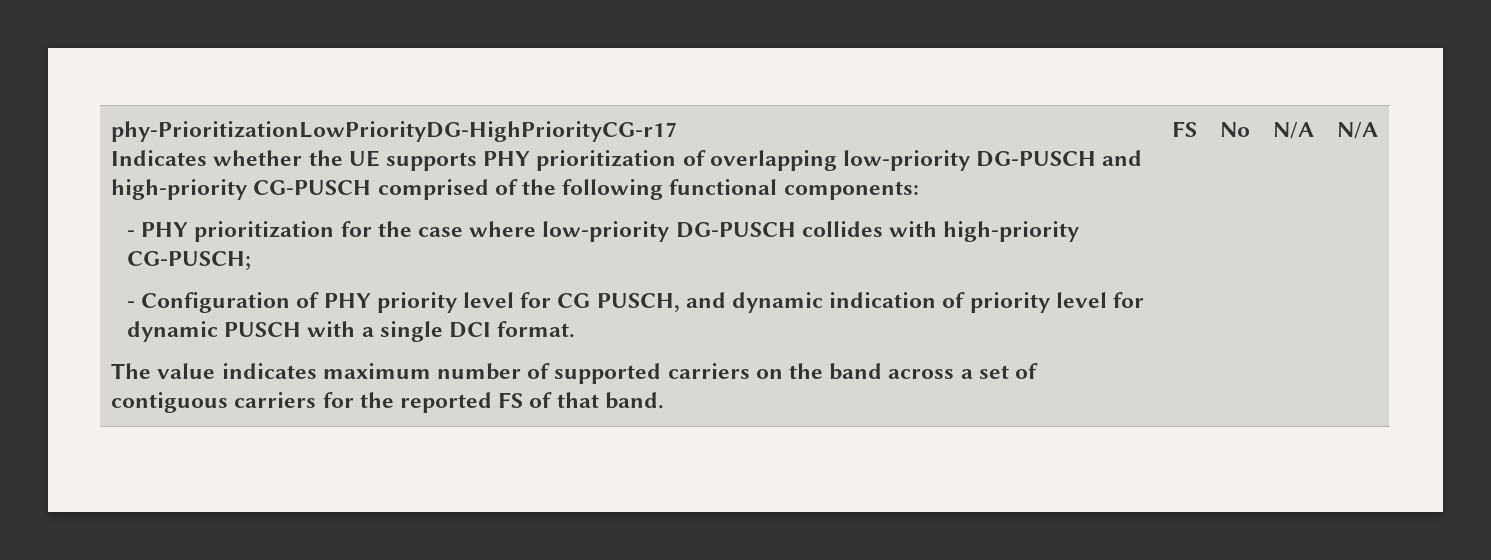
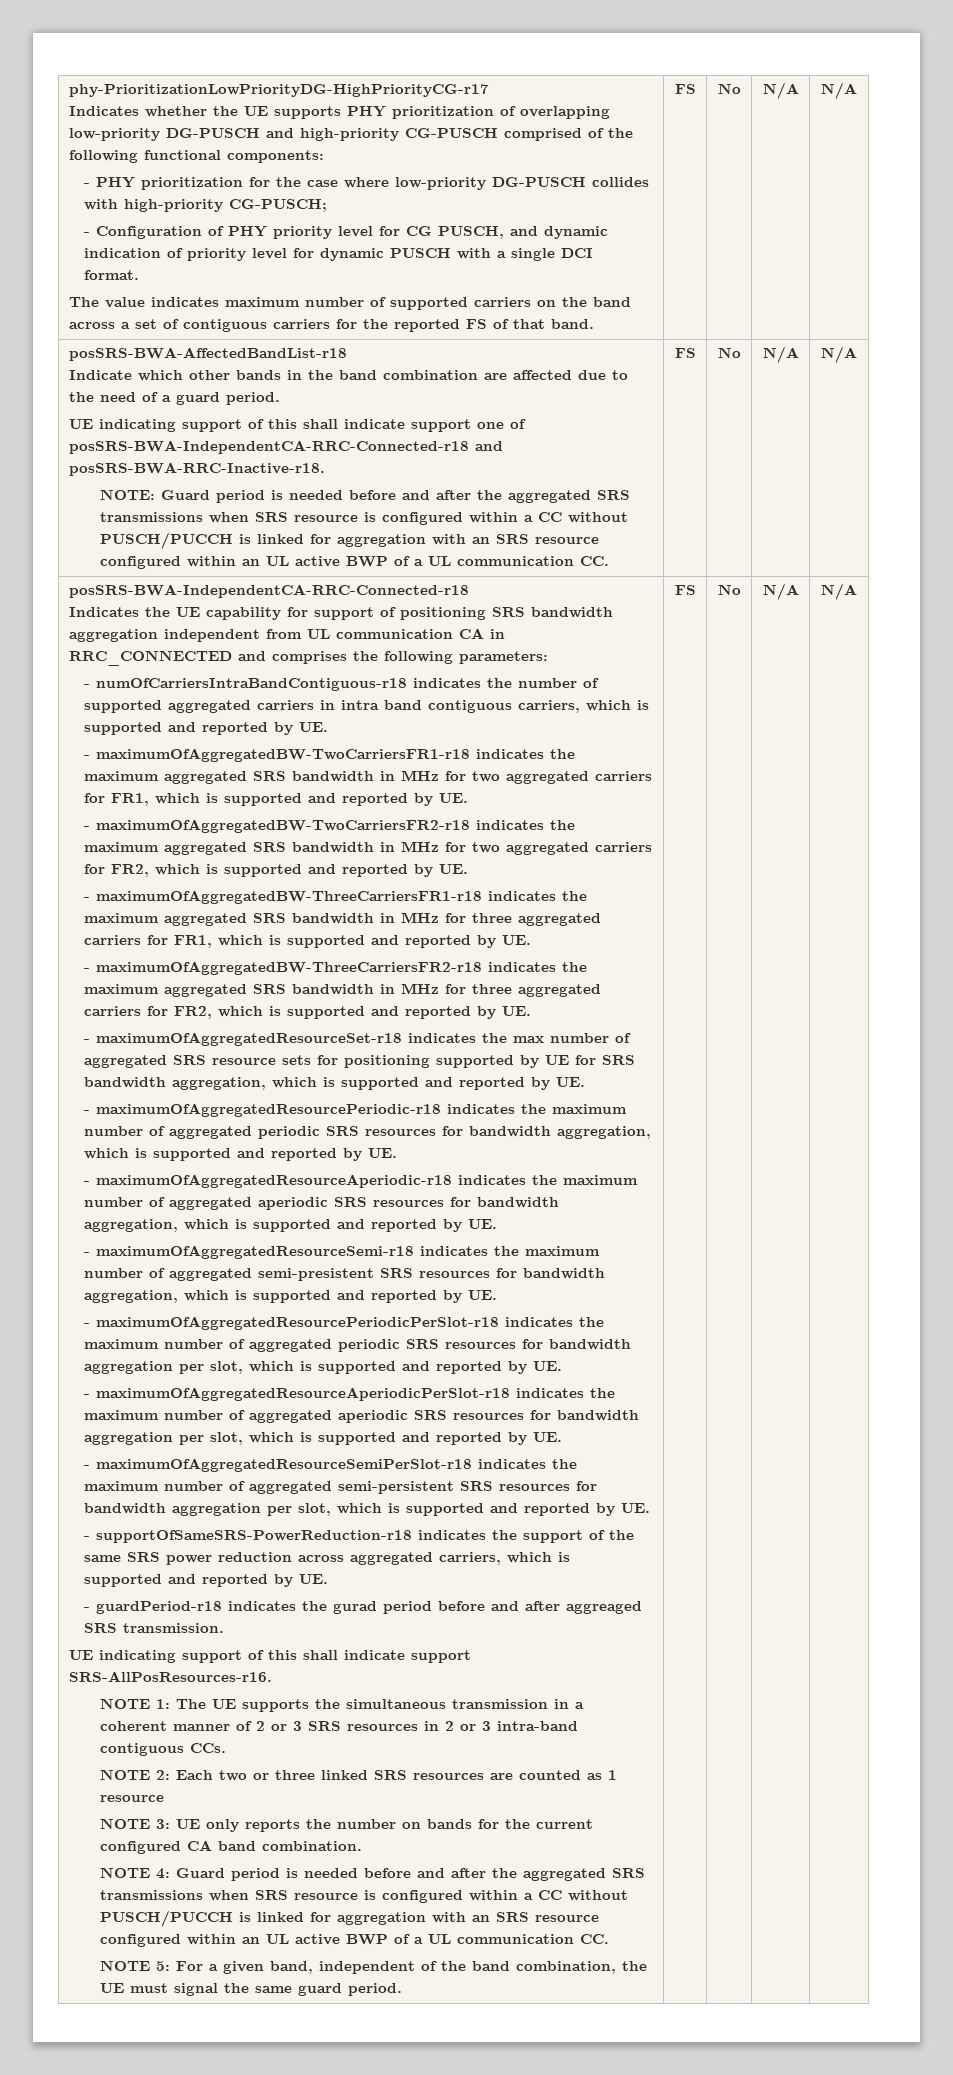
(1378, 130) none -> [68,347,347,361] [68,370,628,381] [68,392,280,405] [68,419,526,432] [68,440,503,454] [68,462,325,476] [99,489,630,503] [99,512,628,525] [99,532,599,549] [99,556,609,569] [674,348,696,358] [717,347,741,358] [762,346,799,363] [821,346,857,363] [68,584,469,598] [68,607,613,620] [68,628,505,642] [68,650,548,666] [84,678,600,691] [84,700,650,713] [84,722,329,735] [84,748,576,762] [84,770,653,784] [84,793,469,806] [84,819,576,833] [84,841,653,855] [84,864,469,877] [84,890,588,904] [84,912,602,926] [84,935,532,948] [84,961,588,975] [84,983,602,997] [84,1006,532,1019] [84,1032,632,1046] [84,1055,636,1068] [84,1077,586,1090] [84,1103,628,1117] [84,1126,652,1139] [84,1148,398,1161] [84,1174,639,1188] [84,1197,560,1210] [84,1219,498,1232] [84,1245,601,1259] [84,1268,606,1281] [84,1290,498,1303] [84,1316,605,1330] [84,1339,632,1352] [84,1361,563,1374] [84,1387,616,1401] [84,1410,640,1423] [84,1432,563,1445] [84,1458,578,1472] [84,1481,598,1494] [84,1503,651,1516] [84,1530,635,1543] [84,1552,571,1565] [84,1574,329,1587] [84,1601,643,1614] [84,1623,225,1633] [68,1650,471,1663] [68,1671,272,1682] [99,1698,584,1712] [99,1721,578,1731] [99,1743,226,1756] [99,1769,617,1781] [99,1795,164,1802] [99,1818,593,1832] [99,1840,362,1854] [99,1867,645,1881] [99,1890,628,1903] [99,1910,599,1927] [99,1934,609,1947] [99,1960,647,1974] [99,1983,402,1996] [674,585,696,595] [717,584,741,595] [762,583,799,600] [821,583,857,600] // posSRS-BWA-AffectedBandList-r18 // Indicate which other bands in the band combination are affected due to the need of a guard period. // UE indicating support of this shall indicate support one of posSRS-BWA-IndependentCA-RRC-Connected-r18 and posSRS-BWA-RRC-Inactive-r18. // NOTE: Guard period is needed before and after the aggregated SRS transmissions when SRS resource is configured within a CC without PUSCH/PUCCH is linked for aggregation with an SRS resource configured within an UL active BWP of a UL communication CC. | FS | No | N/A | N/A // posSRS-BWA-IndependentCA-RRC-Connected-r18 // Indicates the UE capability for support of positioning SRS bandwidth aggregation independent from UL communication CA in RRC_CONNECTED and comprises the following parameters: // - numOfCarriersIntraBandContiguous-r18 indicates the number of supported aggregated carriers in intra band contiguous carriers, which is supported and reported by UE. // - maximumOfAggregatedBW-TwoCarriersFR1-r18 indicates the maximum aggregated SRS bandwidth in MHz for two aggregated carriers for FR1, which is supported and reported by UE. // - maximumOfAggregatedBW-TwoCarriersFR2-r18 indicates the maximum aggregated SRS bandwidth in MHz for two aggregated carriers for FR2, which is supported and reported by UE. // - maximumOfAggregatedBW-ThreeCarriersFR1-r18 indicates the maximum aggregated SRS bandwidth in MHz for three aggregated carriers for FR1, which is supported and reported by UE. // - maximumOfAggregatedBW-ThreeCarriersFR2-r18 indicates the maximum aggregated SRS bandwidth in MHz for three aggregated carriers for FR2, which is supported and reported by UE. // - maximumOfAggregatedResourceSet-r18 indicates the max number of aggregated SRS resource sets for positioning supported by UE for SRS bandwidth aggregation, which is supported and reported by UE. // - maximumOfAggregatedResourcePeriodic-r18 indicates the maximum number of aggregated periodic SRS resources for bandwidth aggregation, which is supported and reported by UE. // - maximumOfAggregatedResourceAperiodic-r18 indicates the maximum number of aggregated aperiodic SRS resources for bandwidth aggregation, which is supported and reported by UE. // - maximumOfAggregatedResourceSemi-r18 indicates the maximum number of aggregated semi-presistent SRS resources for bandwidth aggregation, which is supported and reported by UE. // - maximumOfAggregatedResourcePeriodicPerSlot-r18 indicates the maximum number of aggregated periodic SRS resources for bandwidth aggregation per slot, which is supported and reported by UE. // - maximumOfAggregatedResourceAperiodicPerSlot-r18 indicates the maximum number of aggregated aperiodic SRS resources for bandwidth aggregation per slot, which is supported and reported by UE. // - maximumOfAggregatedResourceSemiPerSlot-r18 indicates the maximum number of aggregated semi-persistent SRS resources for bandwidth aggregation per slot, which is supported and reported by UE. // - supportOfSameSRS-PowerReduction-r18 indicates the support of the same SRS power reduction across aggregated carriers, which is supported and reported by UE. // - guardPeriod-r18 indicates the gurad period before and after aggreaged SRS transmission. // UE indicating support of this shall indicate support SRS-AllPosResources-r16. // NOTE 1: The UE supports the simultaneous transmission in a coherent manner of 2 or 3 SRS resources in 2 or 3 intra-band contiguous CCs. // NOTE 2: Each two or three linked SRS resources are counted as 1 resource // NOTE 3: UE only reports the number on bands for the current configured CA band combination. // NOTE 4: Guard period is needed before and after the aggregated SRS transmissions when SRS resource is configured within a CC without PUSCH/PUCCH is linked for aggregation with an SRS resource configured within an UL active BWP of a UL communication CC. // NOTE 5: For a given band, independent of the band combination, the UE must signal the same guard period. | FS | No | N/A | N/A

